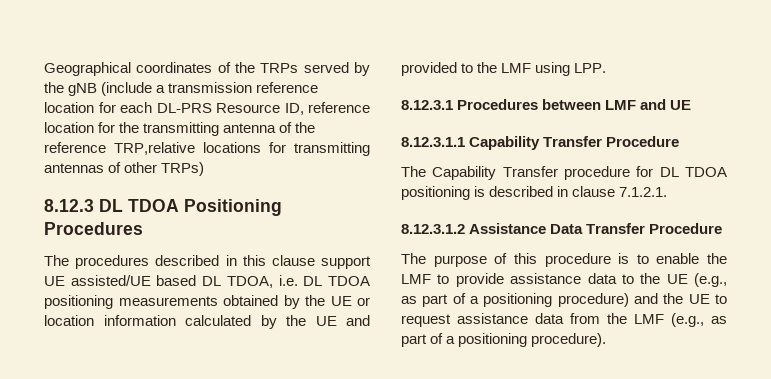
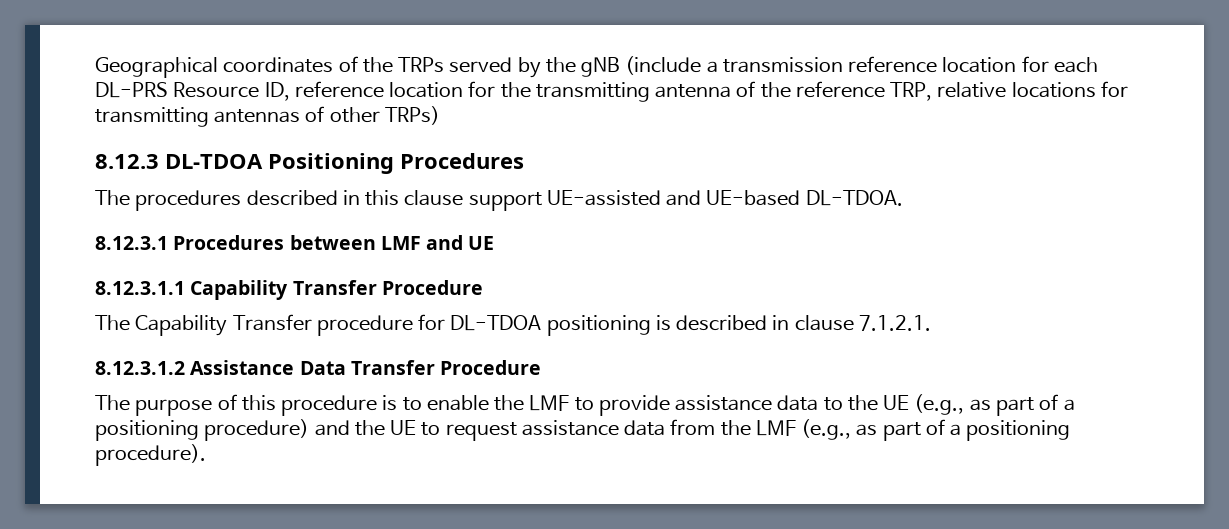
[114,142,195,155] TRP,relative -> [890,82,1007,101] TRP, relative
[99,199,179,212] DL TDOA -> [165,154,263,169] DL-TDOA
[44,275,371,288] [44,295,370,309] [44,315,370,329] [401,62,607,76] UE assisted/UE based DL TDOA, i.e. DL TDOA positioning measurements obtained by the UE or location information calculated by the UE and provided to the LMF using LPP. -> [546,190,903,206] UE-assisted and UE-based DL-TDOA.
[659,167,727,177] DL TDOA -> [450,315,542,331] DL-TDOA

